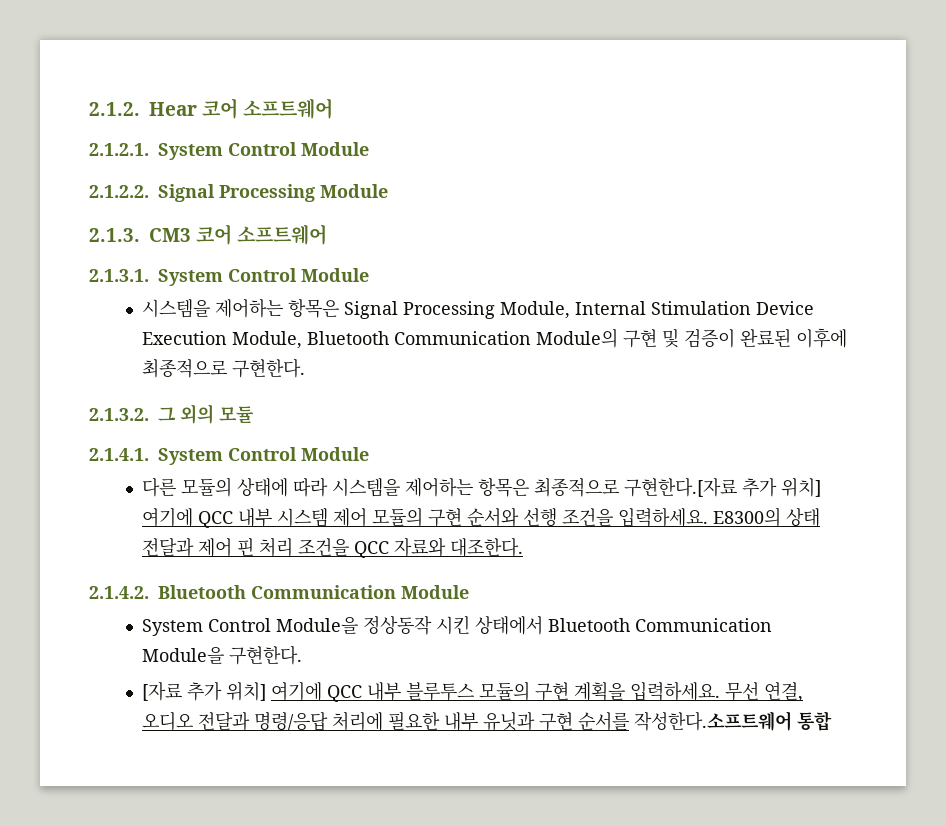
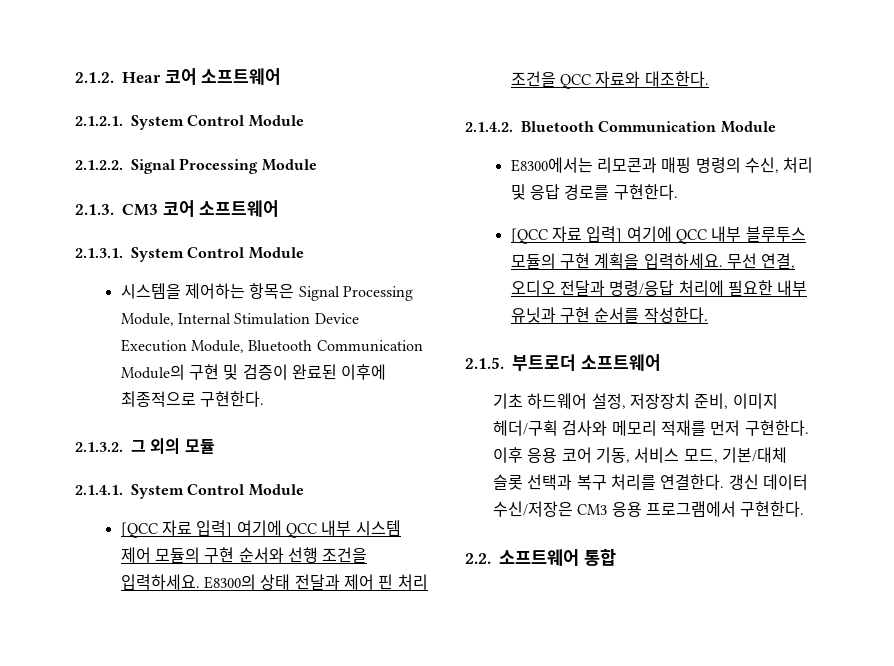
[141,477,821,497] 다른 모듈의 상태에 따라 시스템을 제어하는 항목은 최종적으로 구현한다.[자료 추가 위치] -> [120,520,233,538] [QCC 자료 입력]
[141,615,772,636] [141,645,302,665] [141,681,266,701] System Control Module을 정상동작 시킨 상태에서 Bluetooth Communication Module을 구현한다. // [자료 추가 위치] -> [510,157,814,173] [510,184,678,200] [510,226,623,244] E8300에서는 리모콘과 매핑 명령의 수신, 처리 및 응답 경로를 구현한다. // [QCC 자료 입력]
[633,711,792,731] 작성한다.소프트웨어 -> [643,307,708,323] [465,354,661,371] [493,393,778,409] [493,420,809,436] [493,447,788,463] [493,474,809,490] [493,501,805,517] [465,549,579,566] 작성한다. // 2.1.5. 부트로더 소프트웨어 // 기초 하드웨어 설정, 저장장치 준비, 이미지 헤더/구획 검사와 메모리 적재를 먼저 구현한다. 이후 응용 코어 기동, 서비스 모드, 기본/대체 슬롯 선택과 복구 처리를 연결한다. 갱신 데이터 수신/저장은 CM3 응용 프로그램에서 구현한다. // 2.2. 소프트웨어

